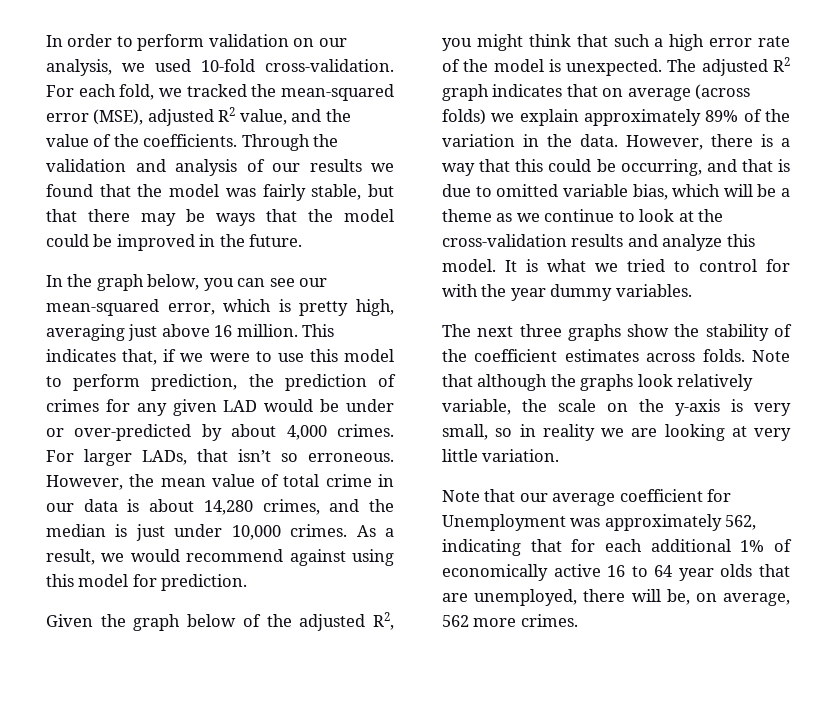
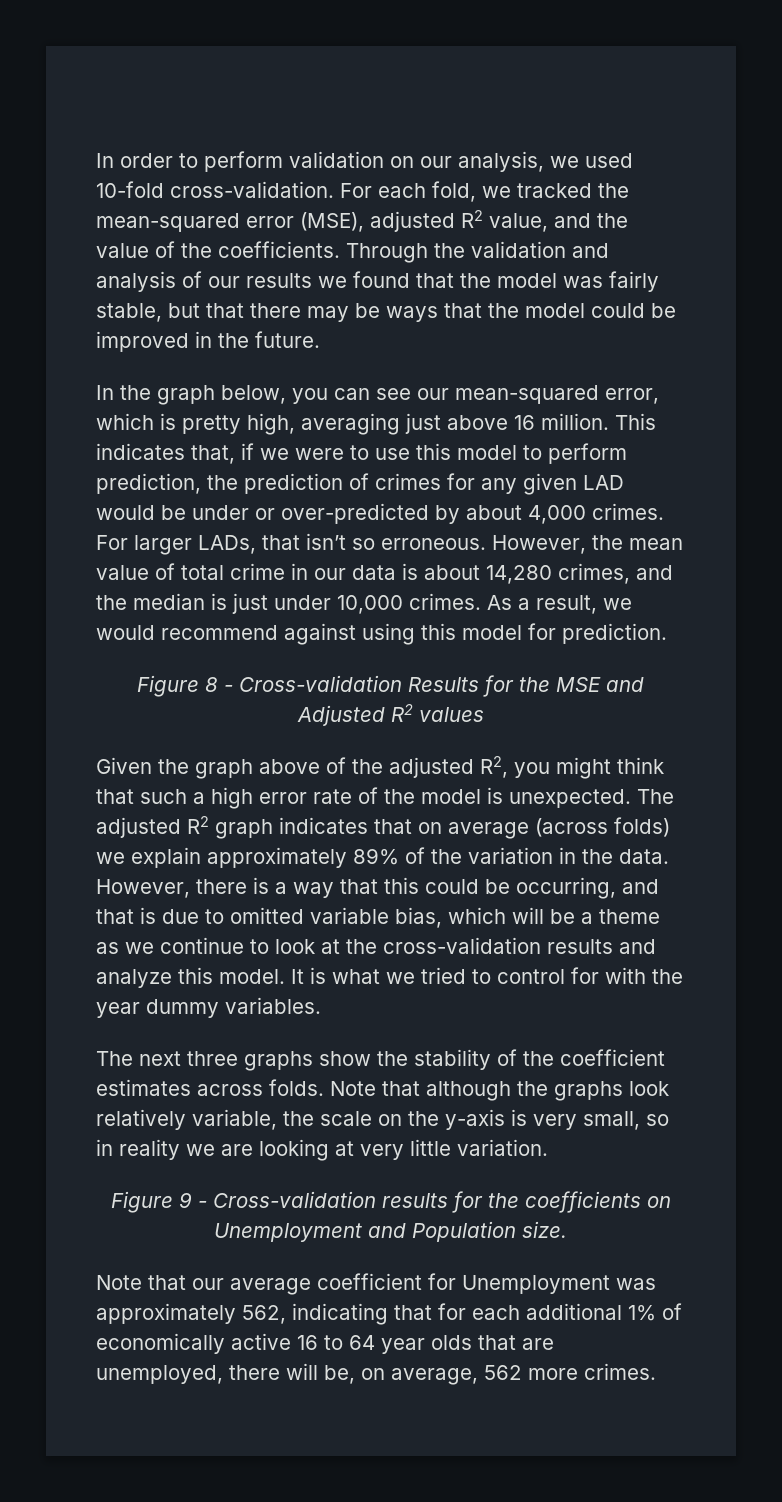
(248, 582) none -> [137,675,644,697] [296,704,484,726] // Figure 8 - Cross-validation Results for the MSE and Adjusted R2 values
[187,614,237,627] below -> [259,759,320,774] above
(560, 455) none -> [110,1191,671,1213] [214,1221,567,1242] // Figure 9 - Cross-validation results for the coefficients on Unemployment and Population size.

